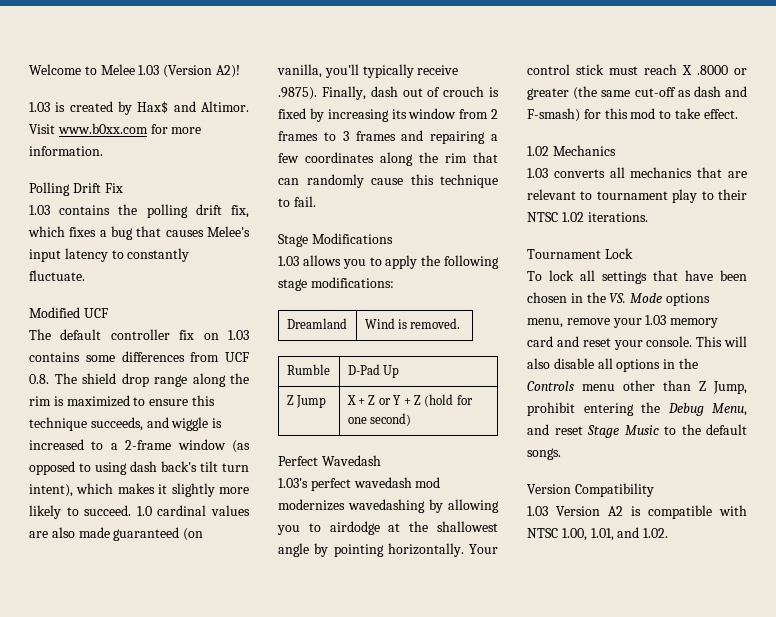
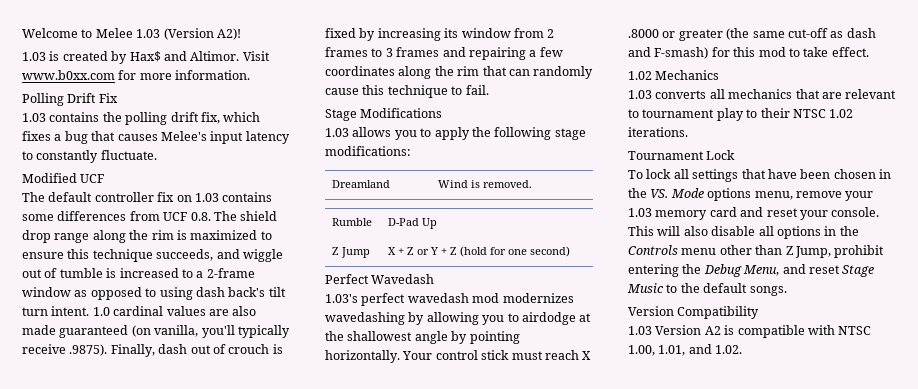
(209, 424) none -> [22,268,103,278] out of tumble
[232,440,251,453] (as -> [74,290,88,297] as
[29,483,250,497] [29,505,132,519] intent), which makes it slightly more likely to succeed. -> [51,306,90,316] intent.

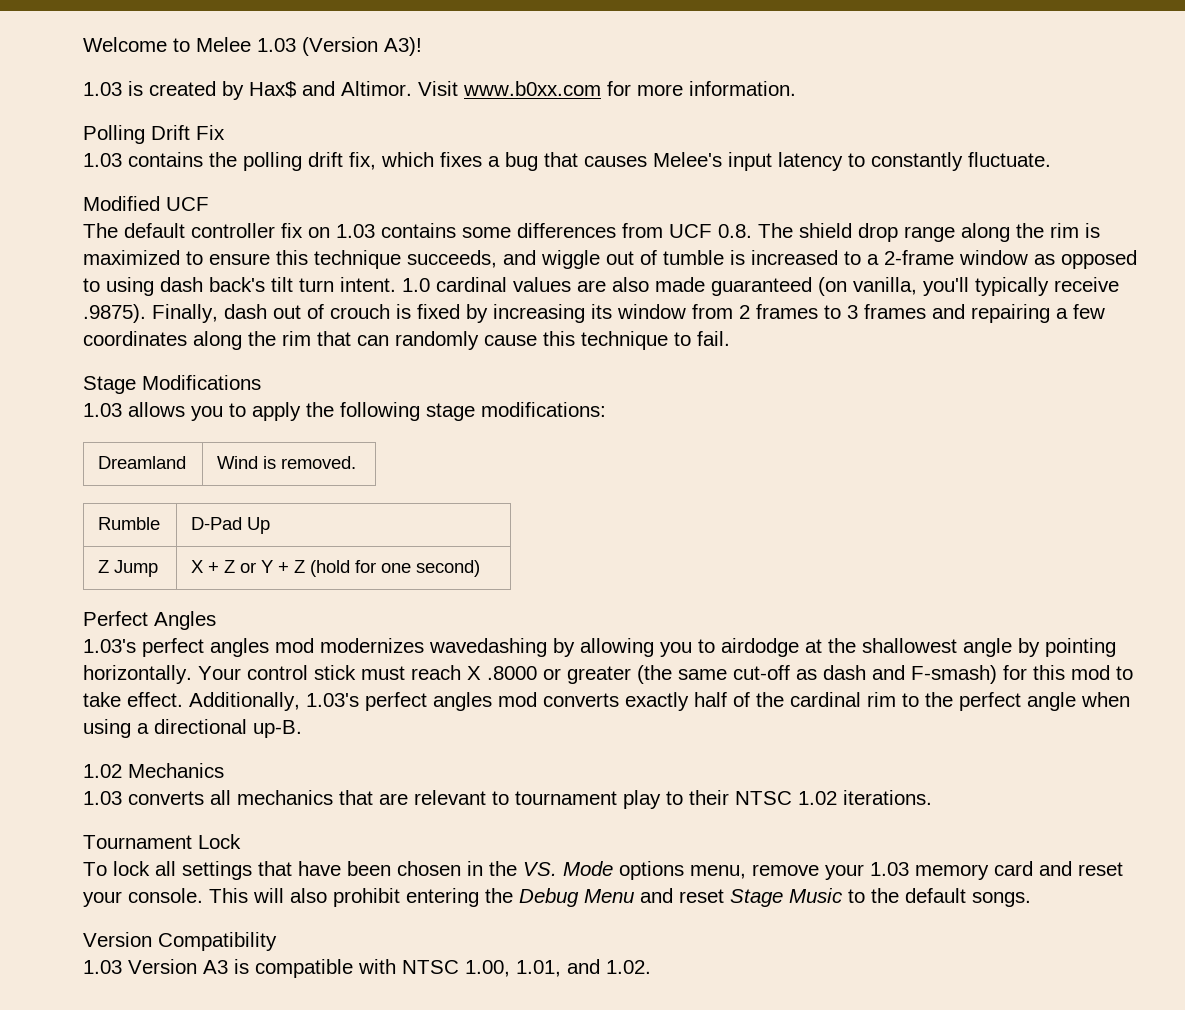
[216,28,241,40] A2)! -> [384,37,422,56] A3)!
[371,274,435,284] [325,293,469,306] Wavedash // 1.03's perfect wavedash -> [154,611,216,630] [83,638,269,657] Angles // 1.03's perfect angles
(869, 52) none -> [189,692,1130,711] [83,719,302,738] Additionally, 1.03's perfect angles mod converts exactly half of the cardinal rim to the perfect angle when using a directional up-B.
[711,226,859,239] [628,245,831,258] disable all options in the Controls menu other than Z Jump, -> (327, 895) none
[743,265,780,276] Menu, -> [584,889,634,903] Menu
[704,326,721,335] A2 -> [203,960,228,974] A3

